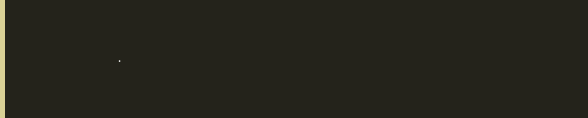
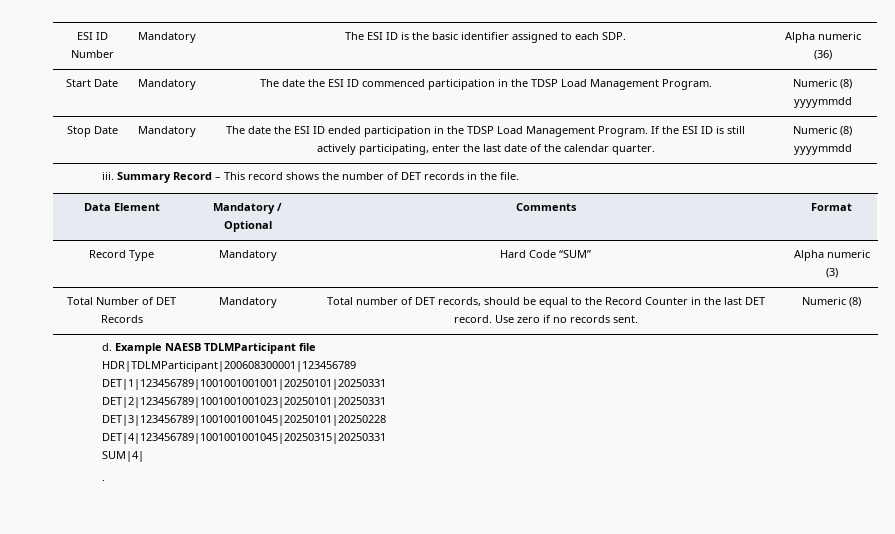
(118, 61) none -> [76,32,108,40] [70,50,114,58] [137,32,196,43] [345,32,626,43] [784,32,861,43] [813,50,832,60] [66,79,118,87] [137,79,196,90] [259,79,712,90] [793,79,852,89] [793,97,852,108] [66,126,118,137] [137,126,196,137] [226,126,745,137] [316,144,655,155] [793,126,852,136] [793,144,852,155] [101,172,519,183] [83,203,160,211] [213,203,282,214] [223,221,272,232] [515,203,577,211] [811,203,852,211] [89,250,154,261] [218,250,277,261] [500,250,591,258] [793,250,870,261] [825,268,838,278] [67,297,176,305] [100,315,143,323] [218,297,277,308] [326,297,765,308] [453,315,638,323] [802,297,861,307] [101,343,316,354] [101,361,356,372] [101,379,386,390] [101,397,386,408] [101,415,386,426] [101,433,386,444] [101,451,144,462] ESI ID Number | Mandatory | The ESI ID is the basic identifier assigned to each SDP. | Alpha numeric (36) // Start Date | Mandatory | The date the ESI ID commenced participation in the TDSP Load Management Program. | Numeric (8) yyyymmdd // Stop Date | Mandatory | The date the ESI ID ended participation in the TDSP Load Management Program. If the ESI ID is still actively participating, enter the last date of the calendar quarter. | Numeric (8) yyyymmdd // iii. Summary Record – This record shows the number of DET records in the file. // Data Element | Mandatory / Optional | Comments | Format // Record Type | Mandatory | Hard Code “SUM” | Alpha numeric (3) // Total Number of DET Records | Mandatory | Total number of DET records, should be equal to the Record Counter in the last DET record. Use zero if no records sent. | Numeric (8) // d. Example NAESB TDLMParticipant file // HDR|TDLMParticipant|200608300001|123456789 // DET|1|123456789|1001001001001|20250101|20250331 // DET|2|123456789|1001001001023|20250101|20250331 // DET|3|123456789|1001001001045|20250101|20250228 // DET|4|123456789|1001001001045|20250315|20250331 // SUM|4| //

